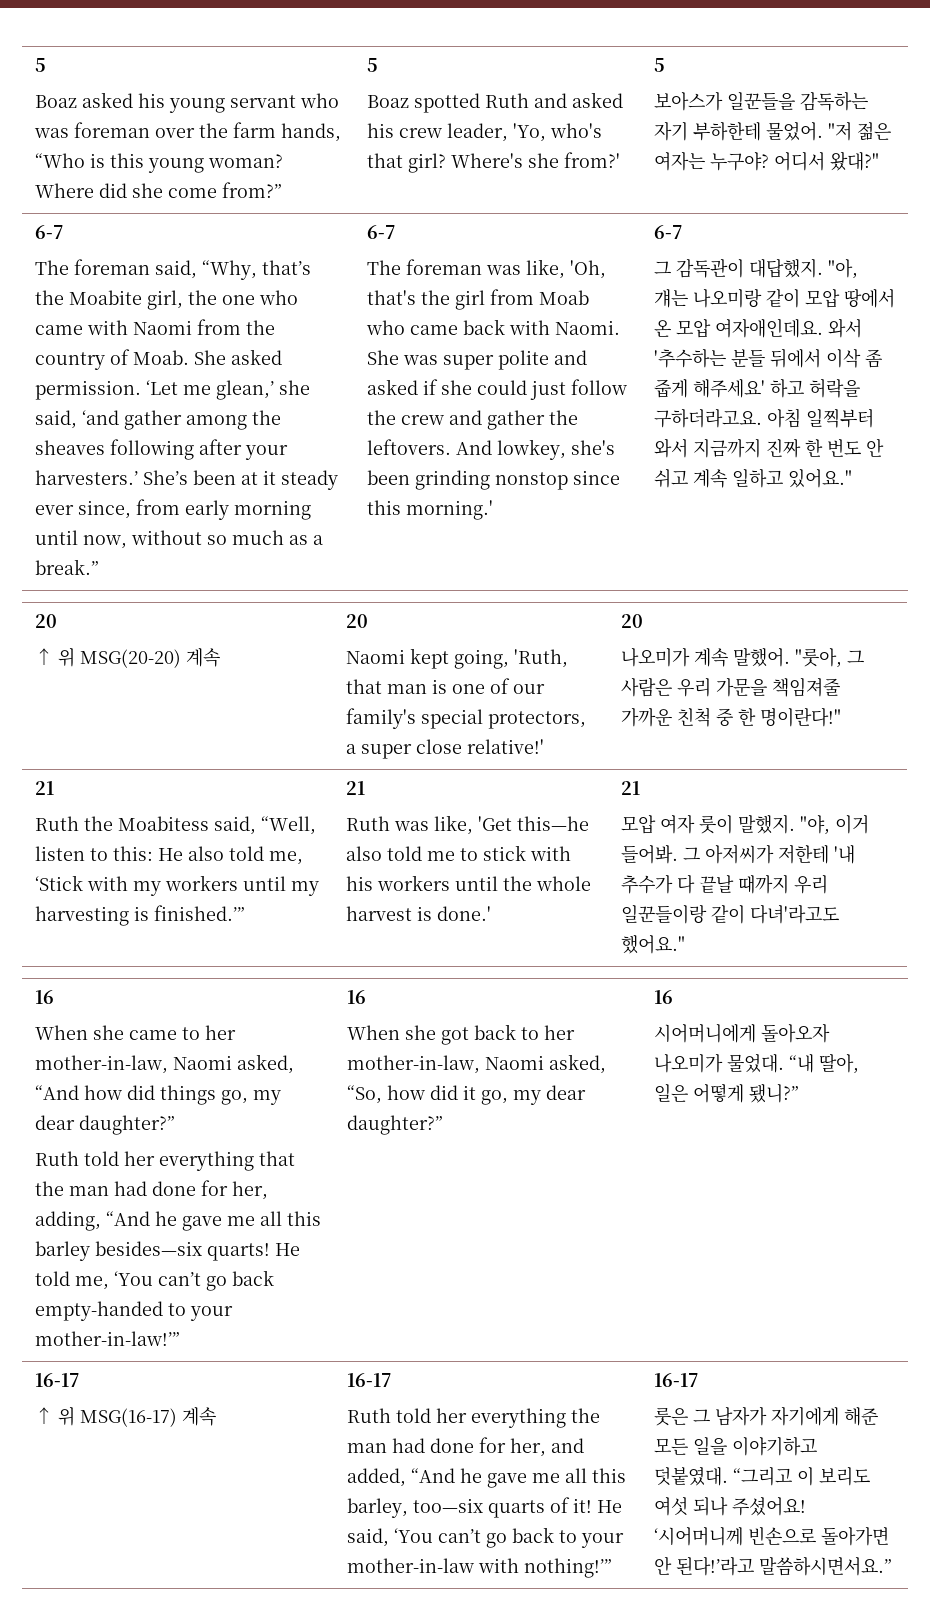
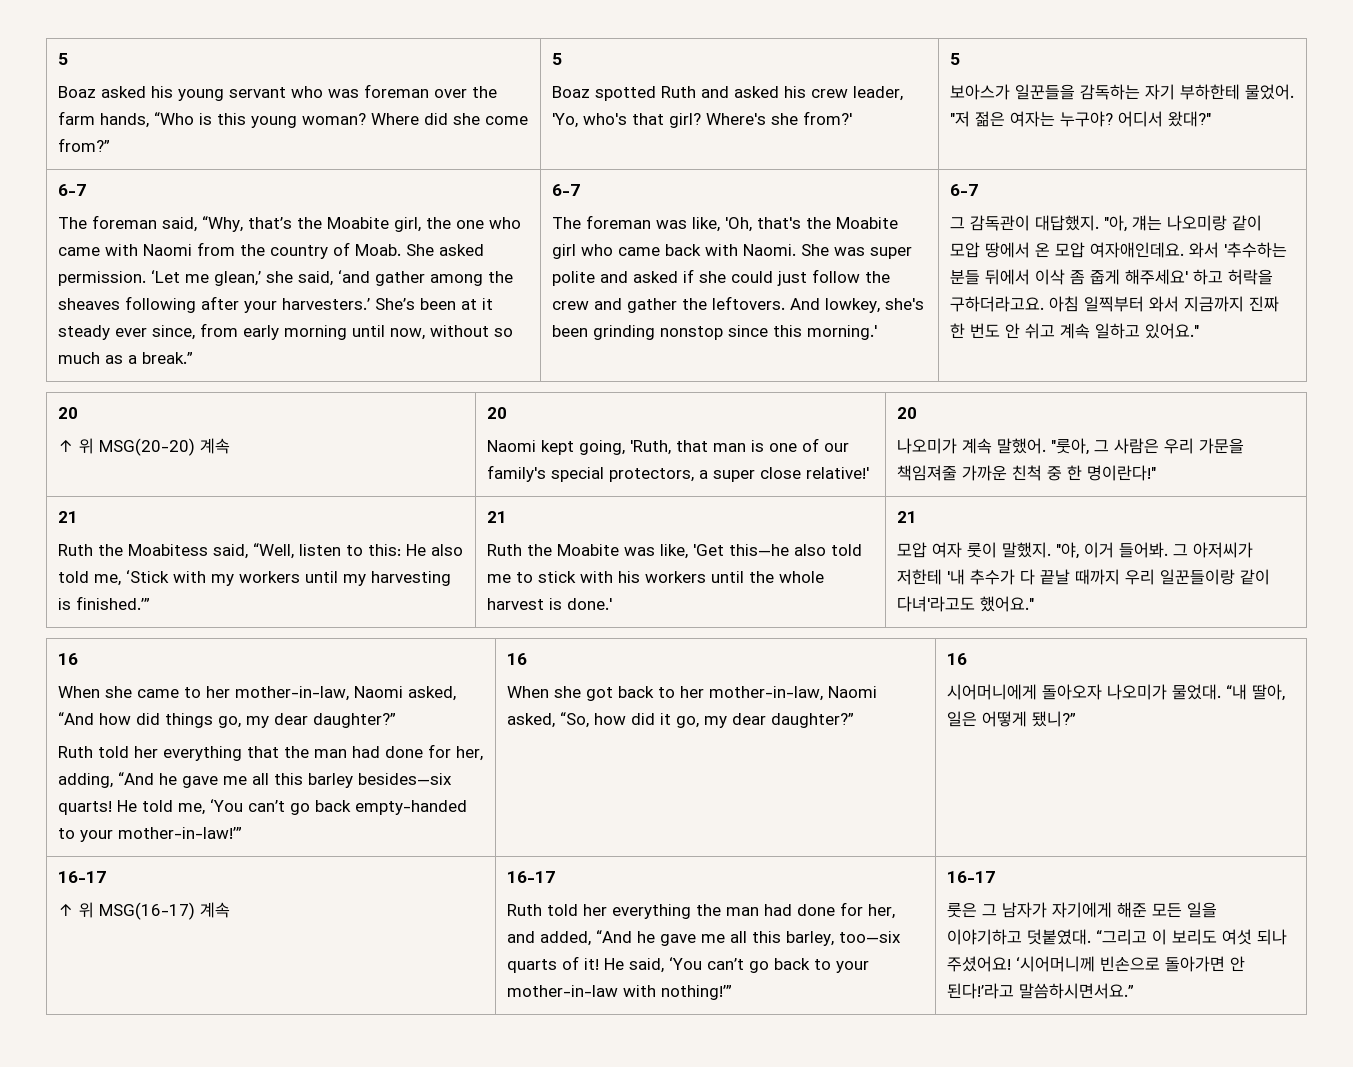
[454,289,589,310] girl from Moab -> [836,217,899,229] [552,244,577,259] Moabite girl
(390, 823) none -> [527,544,620,556] the Moabite

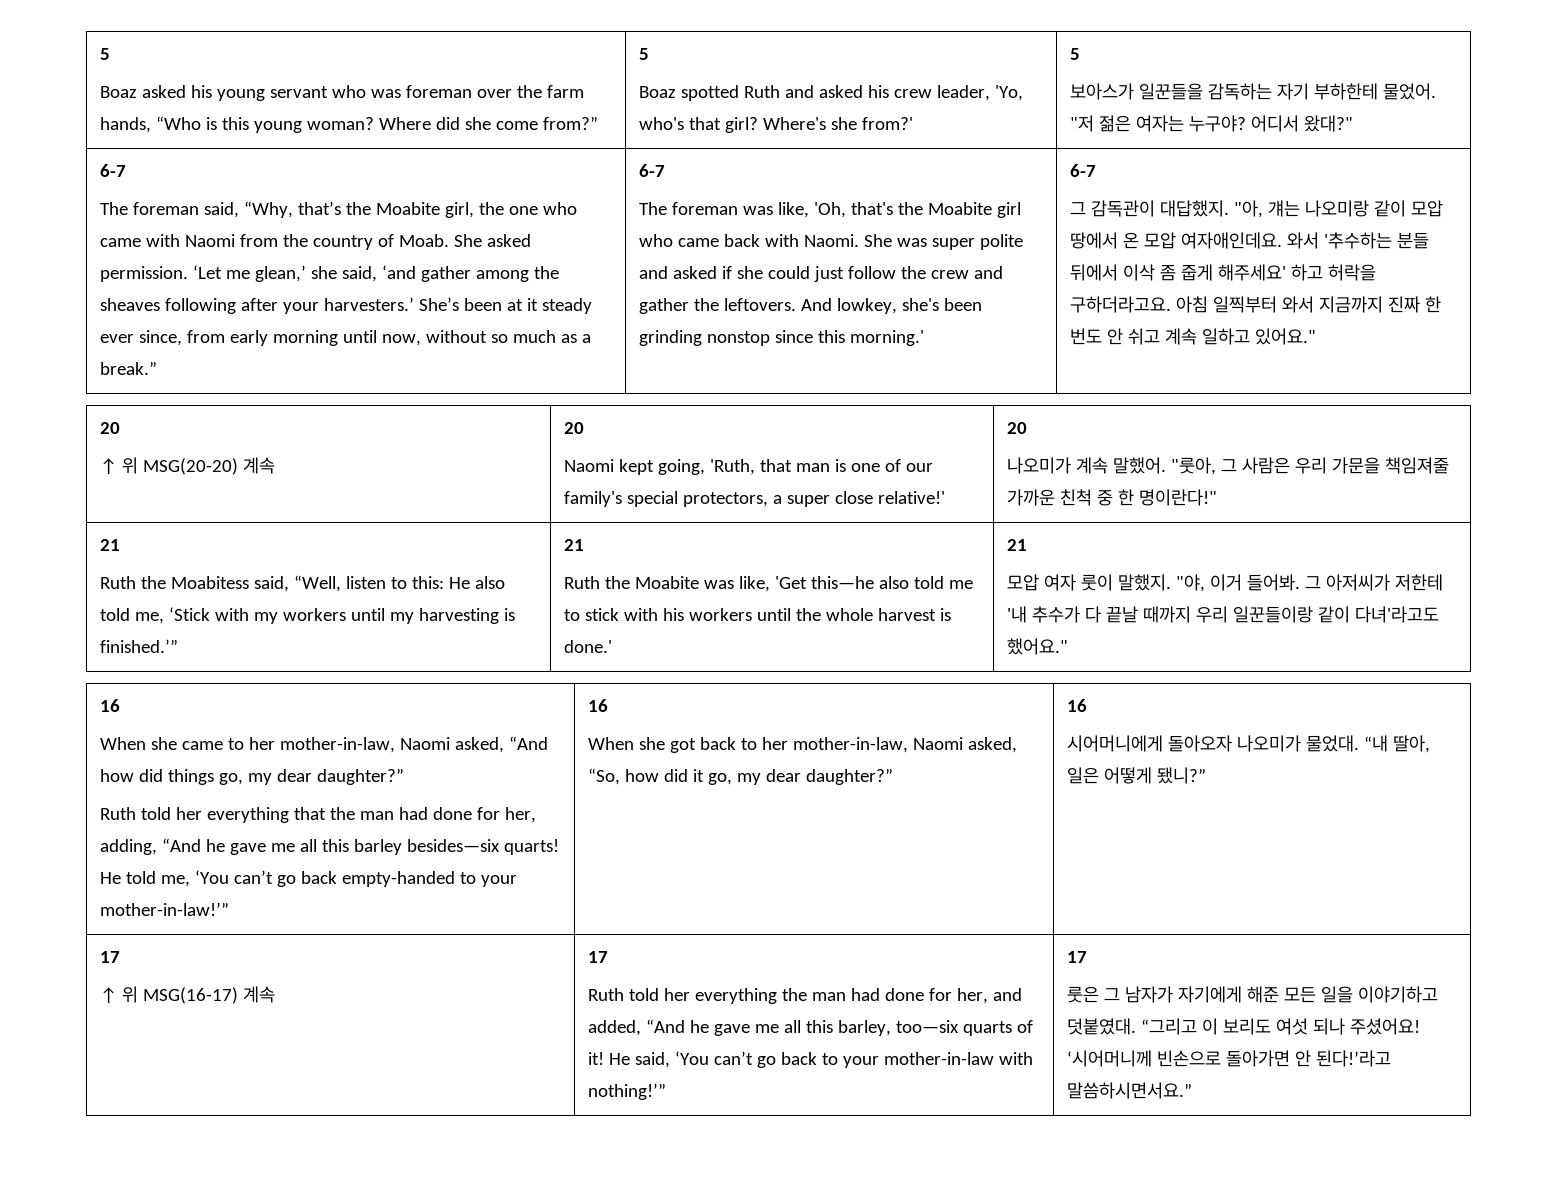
[58,871,107,883] 16-17 -> [100,951,121,963] 17
[507,871,556,883] 16-17 -> [588,951,609,963] 17
[947,871,996,883] 16-17 -> [1067,951,1088,963] 17

